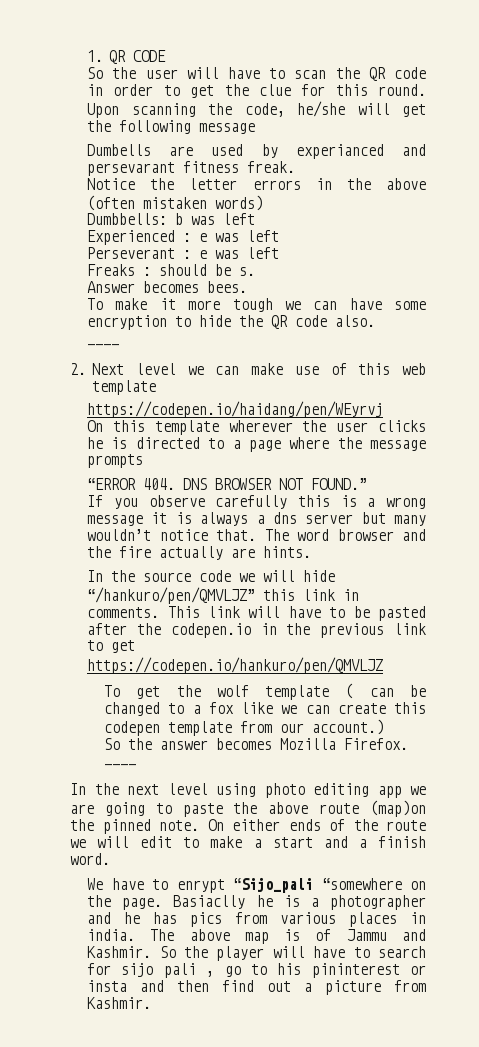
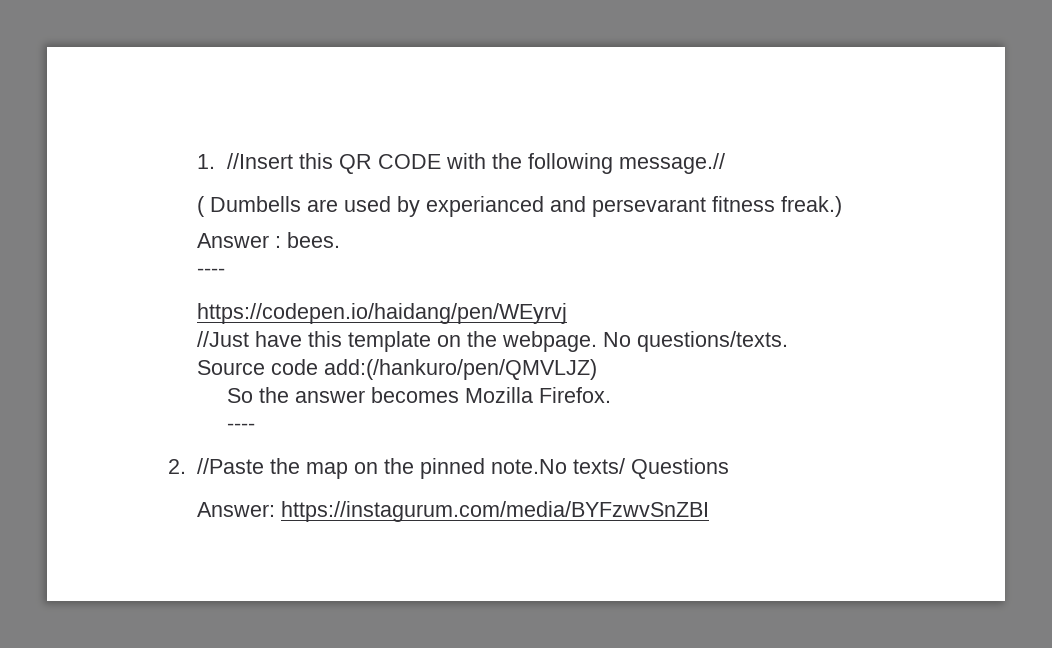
(104, 56) none -> [226,153,333,169] //Insert this
[87,67,426,81] [87,84,426,98] [87,101,427,118] [87,120,256,134] // So the user will have to scan the QR code in order to get the clue for this round. Upon scanning the code, he/she will get the following message // -> [445,153,725,174] [197,196,206,217] with the following message.// // (
[247,161,296,173] [87,178,426,190] [87,195,264,211] [87,213,256,225] [87,230,280,245] [87,247,280,259] [87,264,256,276] freak. // Notice the letter errors in the above (often mistaken words) // Dumbbells: b was left // Experienced : e was left // Perseverant : e was left // Freaks : should be s. -> [781,196,843,217] freak.)
[143,281,200,293] becomes -> [275,236,282,248] :
[87,298,427,312] [87,315,376,330] [87,344,120,350] [70,363,427,375] [92,380,157,395] [87,401,384,418] [87,420,427,435] [87,437,426,452] [87,454,144,468] [87,478,368,490] [87,495,426,509] [87,512,426,526] [87,529,427,541] [87,546,312,560] [87,570,336,582] [87,587,360,604] [87,606,426,621] [87,623,427,638] [87,640,136,653] [87,657,384,674] [104,683,427,700] [104,702,426,716] [104,719,385,736] To make it more tough we can have some encryption to hide the QR code also. // ---- // 2. Next level we can make use of this web template // https://codepen.io/haidang/pen/WEyrvj // On this template wherever the user clicks he is directed to a page where the message prompts // “ERROR 404. DNS BROWSER NOT FOUND.” // If you observe carefully this is a wrong message it is always a dns server but many wouldn’t notice that. The word browser and the fire actually are hints. // In the source code we will hide “/hankuro/pen/QMVLJZ” this link in comments. This link will have to be pasted after the codepen.io in the previous link to get https://codepen.io/hankuro/pen/QMVLJZ // To get the wolf template ( can be changed to a fox like we can create this codepen template from our account.) -> [197,268,226,276] [197,303,568,324] [197,331,789,352] [197,359,598,380] ---- // https://codepen.io/haidang/pen/WEyrvj // //Just have this template on the webpage. No questions/texts. // Source code add:(/hankuro/pen/QMVLJZ)
[70,783,427,798] [70,800,426,817] [70,819,427,834] [70,836,427,848] [70,853,111,865] [87,877,427,893] [87,895,426,910] [87,912,426,927] [87,929,427,944] [87,946,426,961] [87,963,426,978] [87,980,426,995] [87,997,152,1009] In the next level using photo editing app we are going to paste the above route (map)on the pinned note. On either ends of the route we will edit to make a start and a finish word. // We have to enrypt “Sijo_pali “somewhere on the page. Basiaclly he is a photographer and he has pics from various places in india. The above map is of Jammu and Kashmir. So the player will have to search for sijo pali , go to his pininterest or insta and then find out a picture from Kashmir. -> [168,458,730,479] [197,501,710,522] 2. //Paste the map on the pinned note.No texts/ Questions // Answer: https://instagurum.com/media/BYFzwvSnZBI

